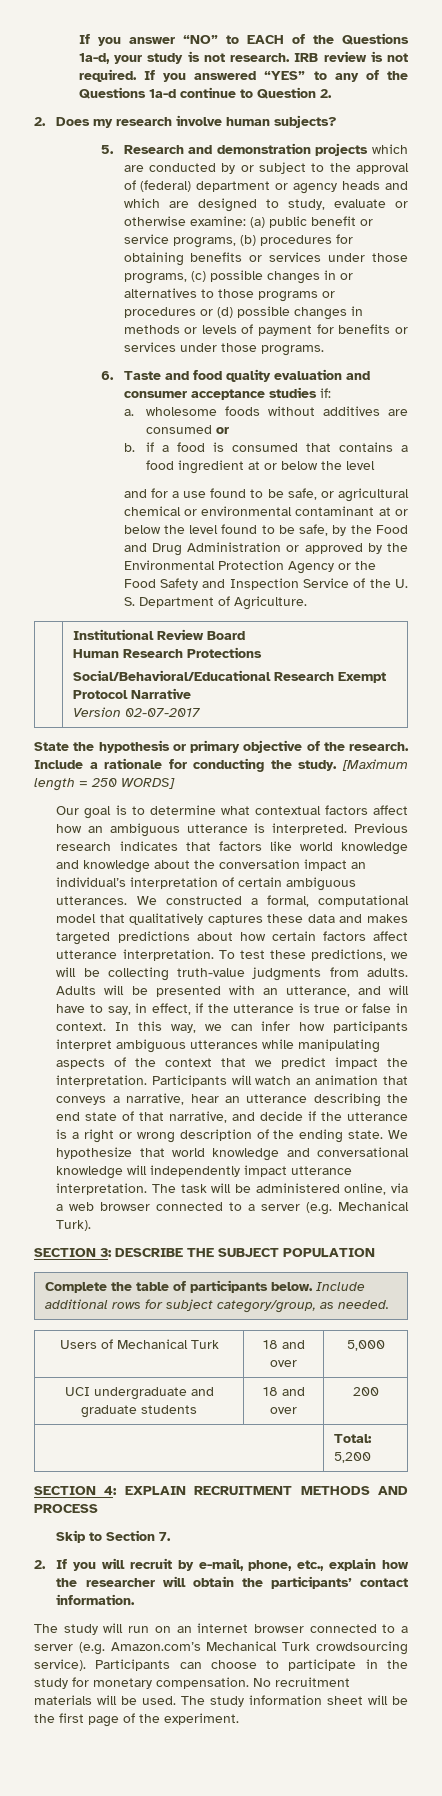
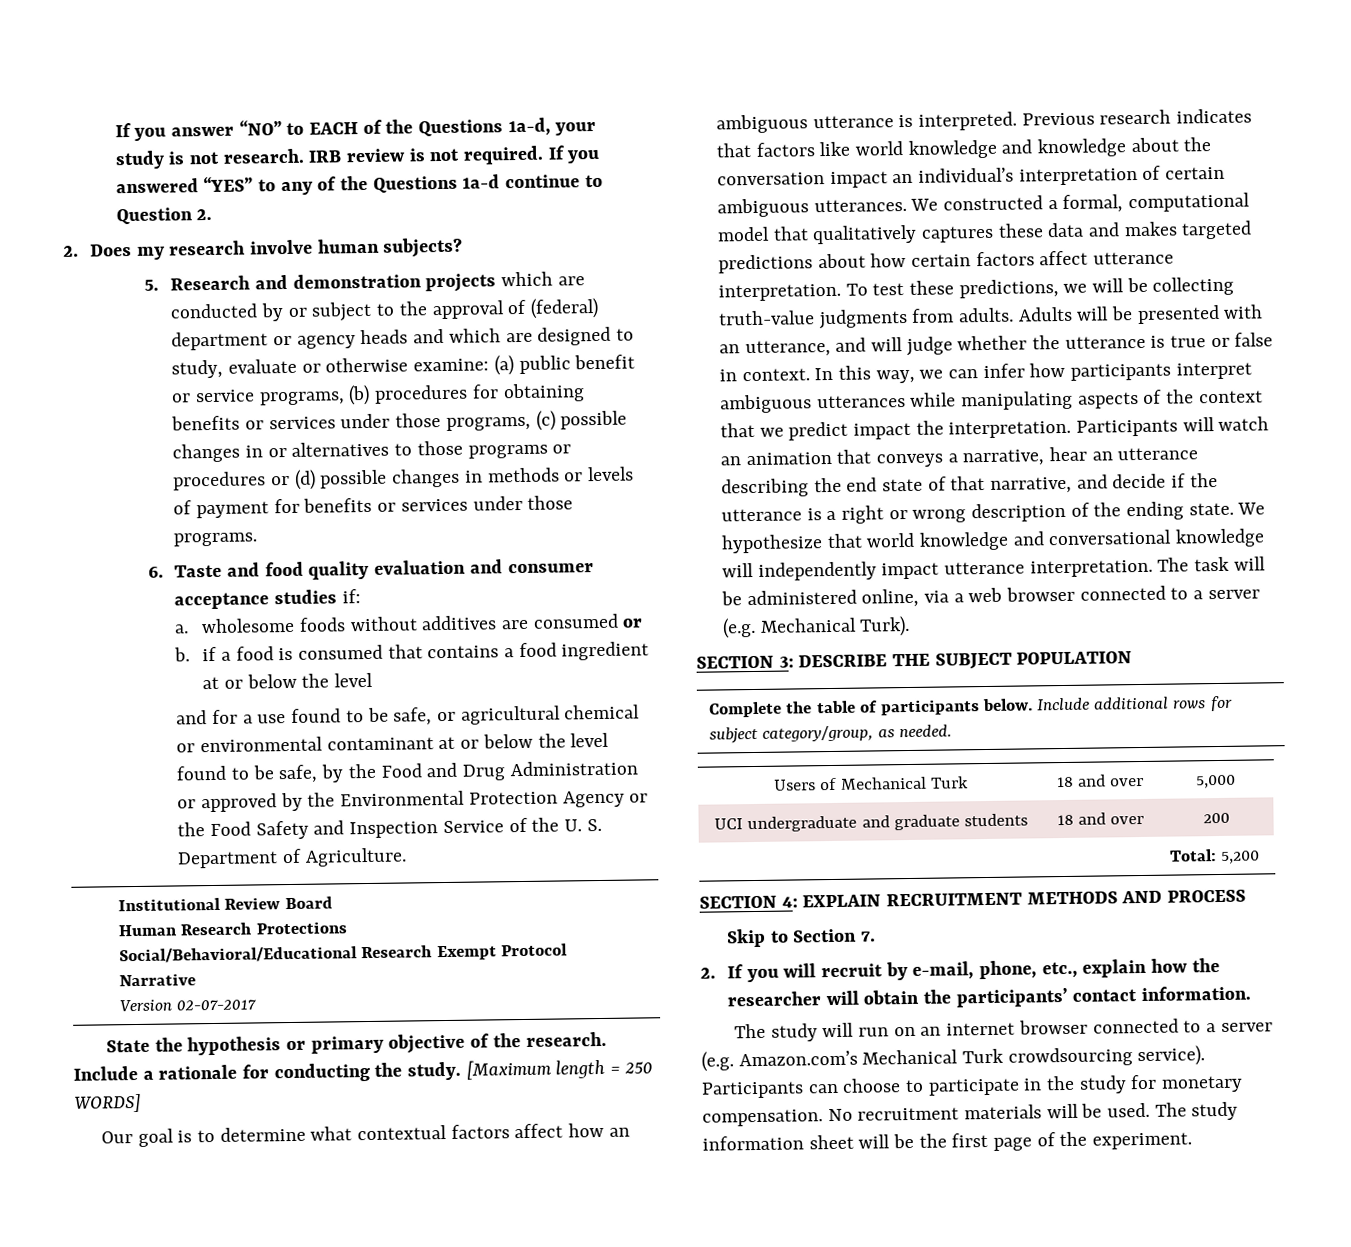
[56,1003,204,1015] have to say, in effect, if -> [905,335,1028,357] judge whether

